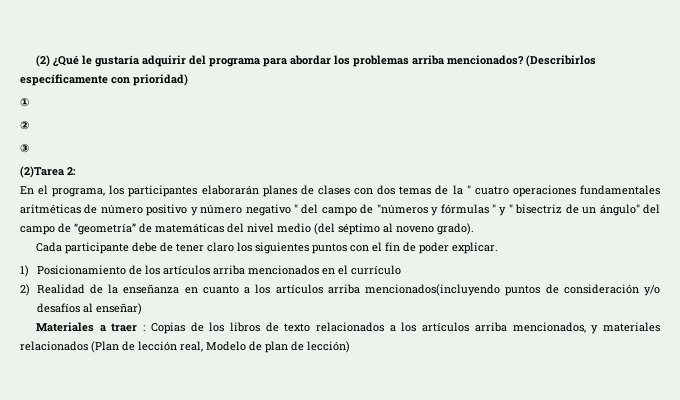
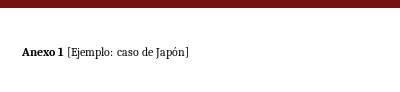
[35,55,596,67] [20,74,188,86] [20,98,29,107] [20,121,29,130] [20,144,29,153] [20,166,76,178] [20,185,661,197] [20,204,661,216] [20,223,474,235] [35,242,498,254] [20,265,401,277] [20,284,660,296] [36,303,142,315] [35,322,660,334] [20,341,350,353] (2) ¿Qué le gustaría adquirir del programa para abordar los problemas arriba mencionados? (Describirlos específicamente con prioridad) // ① // ② // ③ // (2)Tarea 2: // En el programa, los participantes elaborarán planes de clases con dos temas de la " cuatro operaciones fundamentales aritméticas de número positivo y número negativo " del campo de "números y fórmulas " y " bisectriz de un ángulo" del campo de “geometría” de matemáticas del nivel medio (del séptimo al noveno grado). // Cada participante debe de tener claro los siguientes puntos con el fin de poder explicar. // 1) Posicionamiento de los artículos arriba mencionados en el currículo // 2) Realidad de la enseñanza en cuanto a los artículos arriba mencionados(incluyendo puntos de consideración y/o desafíos al enseñar) // Materiales a traer : Copias de los libros de texto relacionados a los artículos arriba mencionados, y materiales relacionados (Plan de lección real, Modelo de plan de lección) -> [21,47,190,59] Anexo 1 [Ejemplo: caso de Japón]

